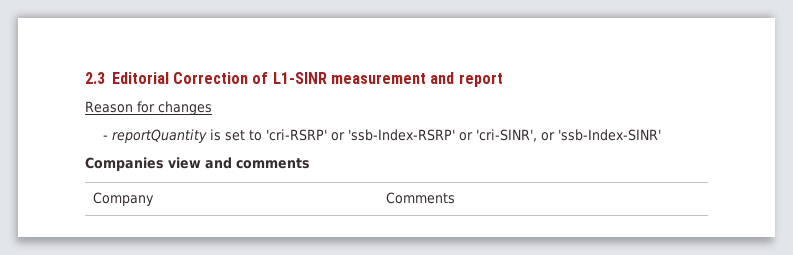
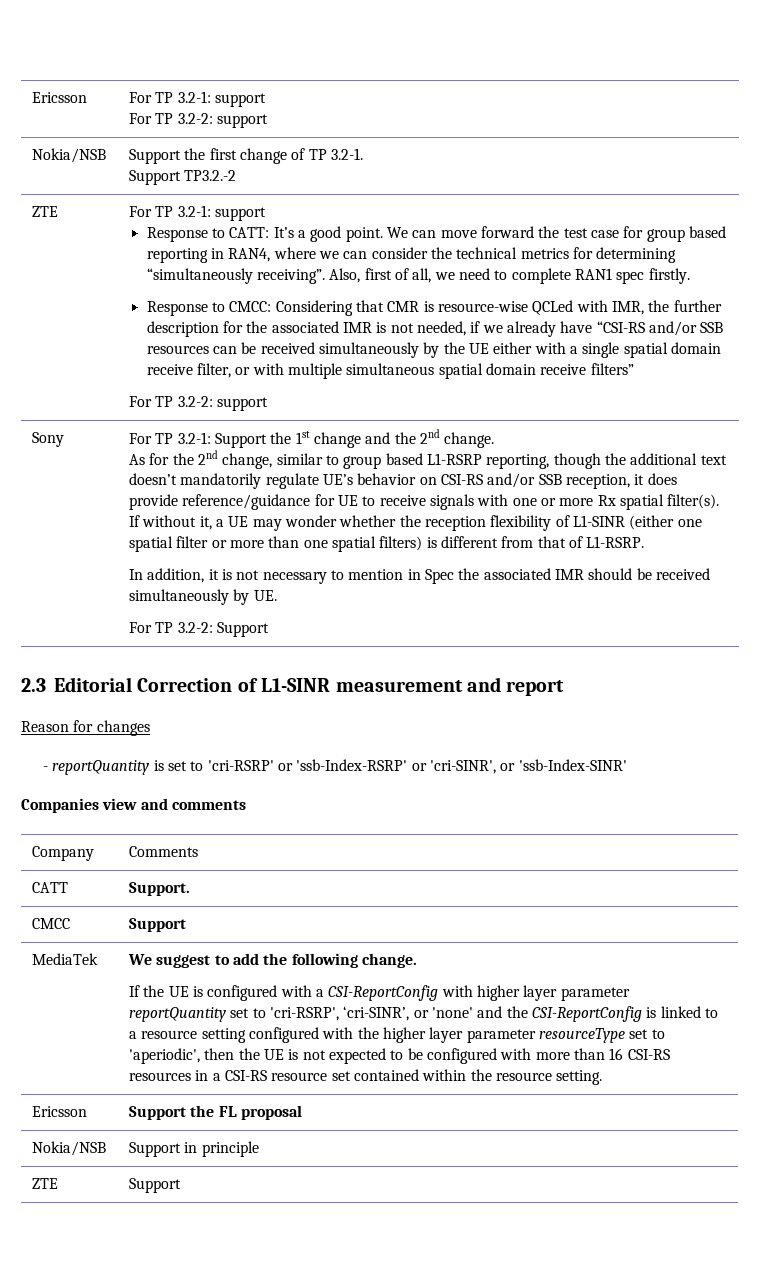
(85, 78) none -> [32,92,88,103] [129,91,267,107] [129,113,269,128] [32,148,107,163] [129,148,364,164] [129,170,237,185] [32,206,59,217] [129,205,267,221] [146,226,726,242] [146,247,677,263] [146,268,690,284] [146,300,722,316] [146,321,724,337] [146,342,721,358] [146,363,634,379] [129,396,269,411] [32,432,65,447] [129,429,495,448] [129,450,727,469] [129,473,677,489] [129,494,720,510] [129,515,702,531] [129,536,645,552] [129,568,710,584] [129,589,277,605] [129,622,270,637] Ericsson | For TP 3.2-1: support // For TP 3.2-2: support // Nokia/NSB | Support the first change of TP 3.2-1. // Support TP3.2.-2 // ZTE | For TP 3.2-1: support // Response to CATT: It’s a good point. We can move forward the test case for group based reporting in RAN4, where we can consider the technical metrics for determining “simultaneously receiving”. Also, first of all, we need to complete RAN1 spec firstly. // Response to CMCC: Considering that CMR is resource-wise QCLed with IMR, the further description for the associated IMR is not needed, if we already have “CSI-RS and/or SSB resources can be received simultaneously by the UE either with a single spatial domain receive filter, or with multiple simultaneous spatial domain receive filters” // For TP 3.2-2: support // Sony | For TP 3.2-1: Support the 1st change and the 2nd change. // As for the 2nd change, similar to group based L1-RSRP reporting, though the additional text doesn’t mandatorily regulate UE’s behavior on CSI-RS and/or SSB reception, it does provide reference/guidance for UE to receive signals with one or more Rx spatial filter(s). If without it, a UE may wonder whether the reception flexibility of L1-SINR (either one spatial filter or more than one spatial filters) is different from that of L1-RSRP. // In addition, it is not necessary to mention in Spec the associated IMR should be received simultaneously by UE. // For TP 3.2-2: Support //
(456, 198) none -> [32,882,69,893] [129,882,191,896] [32,918,71,929] [129,918,187,932] [32,953,99,965] [128,953,418,968] [129,985,630,1001] [129,1006,719,1022] [129,1027,665,1043] [129,1048,670,1064] [129,1069,603,1085] [32,1106,88,1117] [129,1105,303,1120] [32,1141,107,1156] [129,1141,259,1157] [32,1178,59,1189] [129,1178,182,1193] // CATT | Support. // CMCC | Support // MediaTek | We suggest to add the following change. // If the UE is configured with a CSI-ReportConfig with higher layer parameter reportQuantity set to 'cri-RSRP', ‘cri-SINR’, or 'none' and the CSI-ReportConfig is linked to a resource setting configured with the higher layer parameter resourceType set to 'aperiodic', then the UE is not expected to be configured with more than 16 CSI-RS resources in a CSI-RS resource set contained within the resource setting. // Ericsson | Support the FL proposal // Nokia/NSB | Support in principle // ZTE | Support

